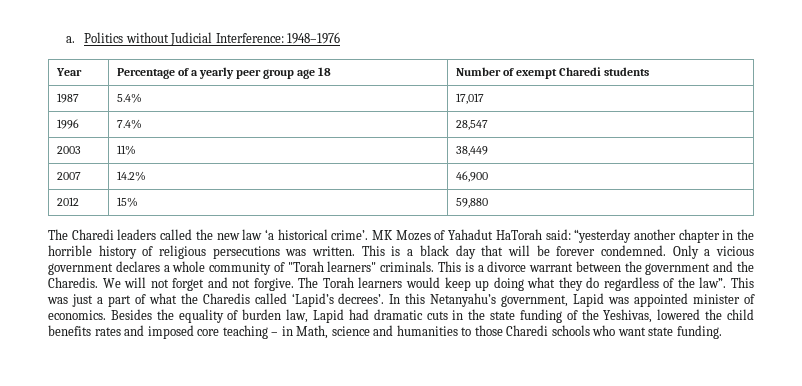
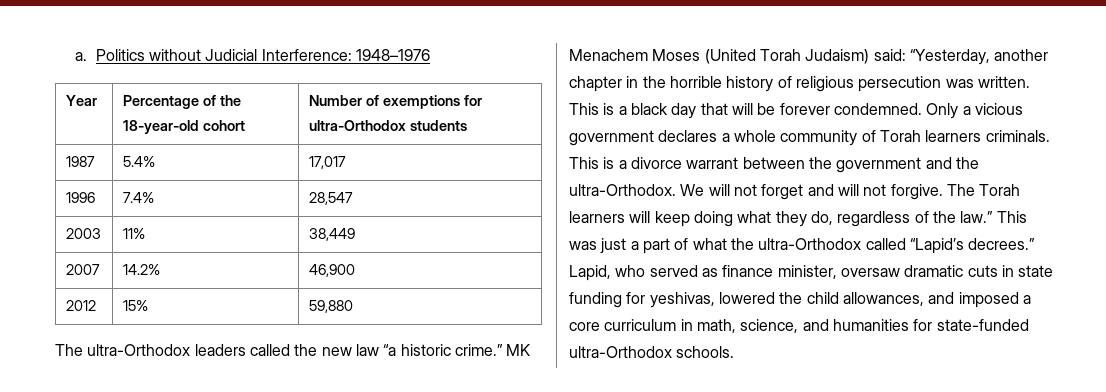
[190,67,332,79] a yearly peer group age 18 -> [219,95,241,106] [122,120,245,134] the 18-year-old cohort
[515,67,602,79] exempt Charedi -> [382,95,482,109] [308,120,406,131] exemptions for ultra-Orthodox
[71,229,114,240] Charedi -> [87,344,191,356] ultra-Orthodox
[264,229,632,243] ‘a historical crime’. MK Mozes of Yahadut HaTorah said: “yesterday -> [383,344,531,356] [569,49,990,65] “a historic crime.” MK Menachem Moses (United Torah Judaism) said: “Yesterday,
[212,246,280,259] persecutions -> [858,76,942,92] persecution
[287,261,377,272] "Torah learners" -> [879,130,982,142] Torah learners
[48,277,98,288] Charedis. -> [569,184,676,196] ultra-Orthodox.
(228, 282) none -> [837,184,859,196] will
[406,277,490,291] would keep up -> [629,211,690,227] will keep
[586,277,600,288] do -> [810,211,833,225] do,
[699,277,727,288] law”. -> [960,211,994,223] law.”
[202,293,755,307] [48,309,369,323] Charedis called ‘Lapid’s decrees’. In this Netanyahu’s government, Lapid was appointed minister of economics. Besides the equality of burden law, Lapid had -> [758,238,1036,254] [569,265,900,281] ultra-Orthodox called “Lapid’s decrees.” Lapid, who served as finance minister, oversaw
[468,309,486,320] the -> (1014, 271) none
[566,309,755,323] [48,325,722,339] of the Yeshivas, lowered the child benefits rates and imposed core teaching – in Math, science and humanities to those Charedi schools who want state funding. -> [626,292,1031,308] [569,319,1029,333] [569,346,735,358] for yeshivas, lowered the child allowances, and imposed a core curriculum in math, science, and humanities for state-funded ultra-Orthodox schools.

